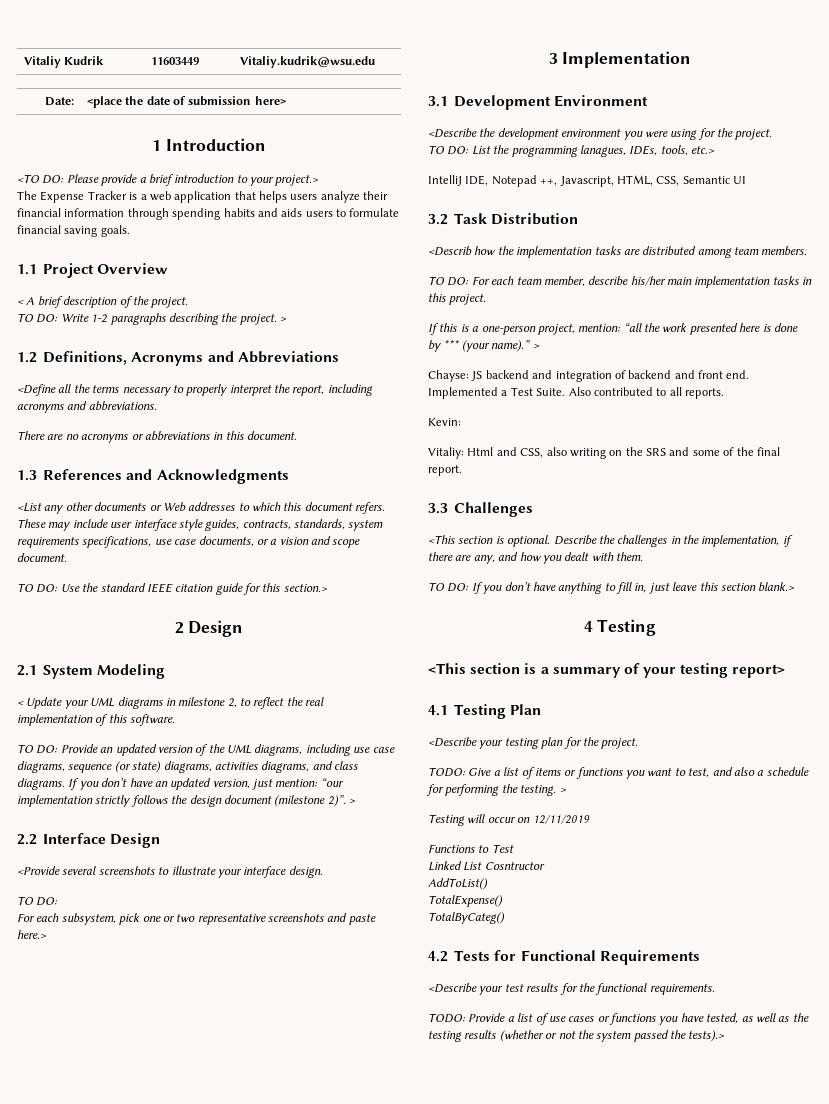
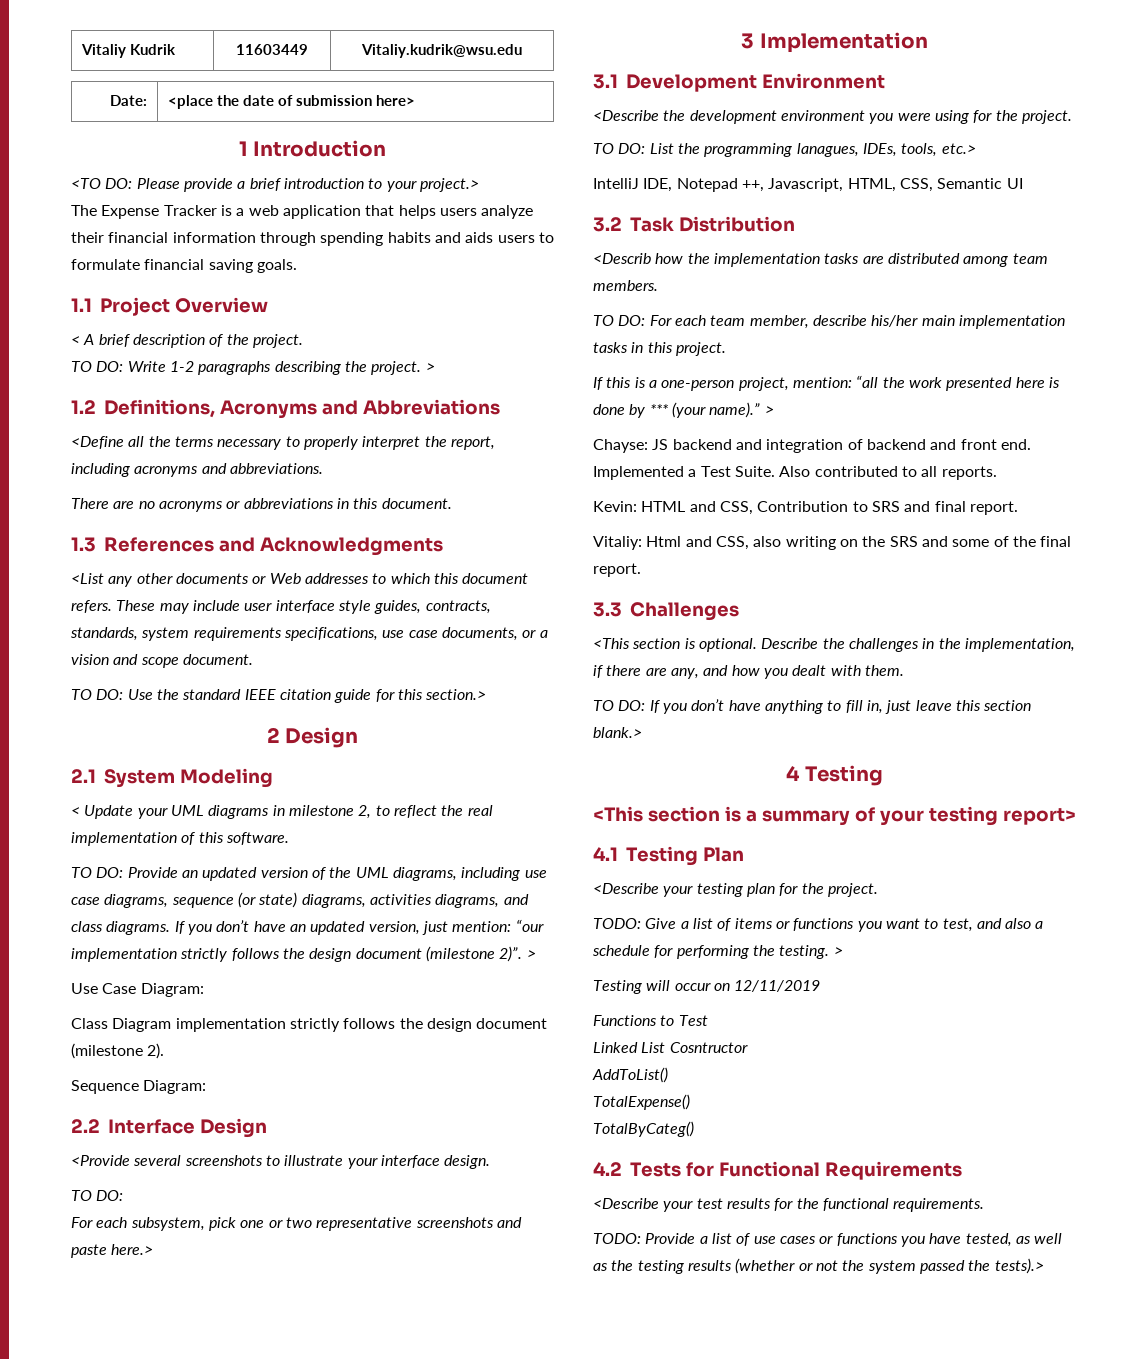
(356, 801) none -> [71,983,204,997] [71,1018,548,1032] [71,1043,165,1059] [71,1080,207,1094] // Use Case Diagram: // Class Diagram implementation strictly follows the design document (milestone 2). // Sequence Diagram:
(461, 422) none -> [641,501,1018,515] HTML and CSS, Contribution to SRS and final report.

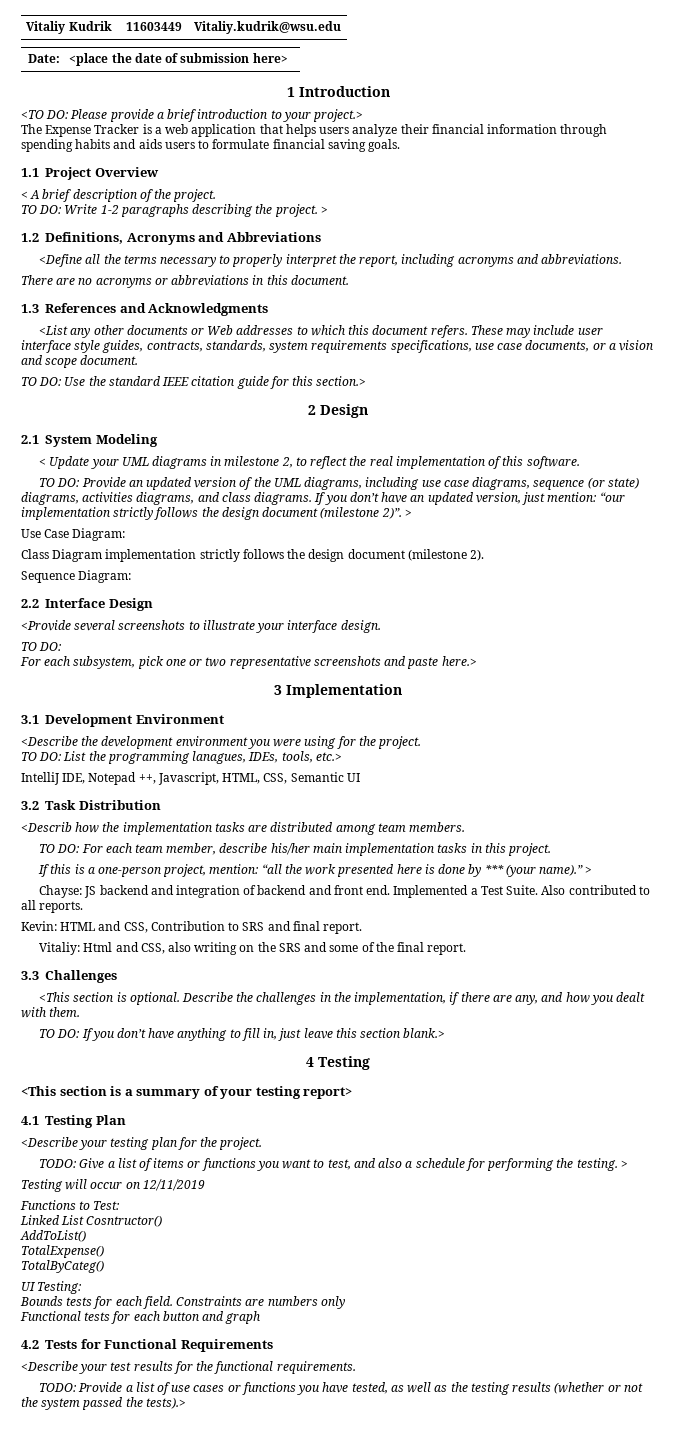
[678,1015,708,1026] Test -> [93,1201,120,1210] Test:
[669,1042,748,1053] Cosntructor -> [86,1215,163,1227] Cosntructor()
(694, 1129) none -> [21,1281,82,1294] [20,1296,345,1309] [20,1311,261,1324] // UI Testing: // Bounds tests for each field. Constraints are numbers only // Functional tests for each button and graph

